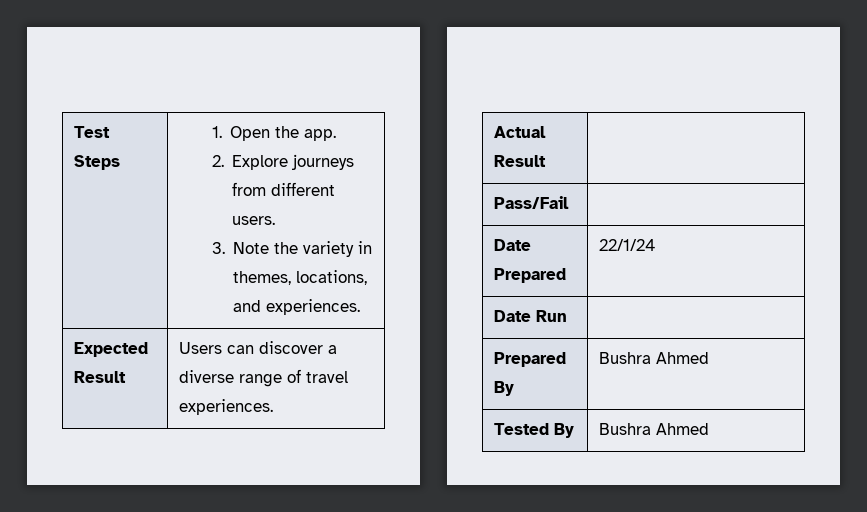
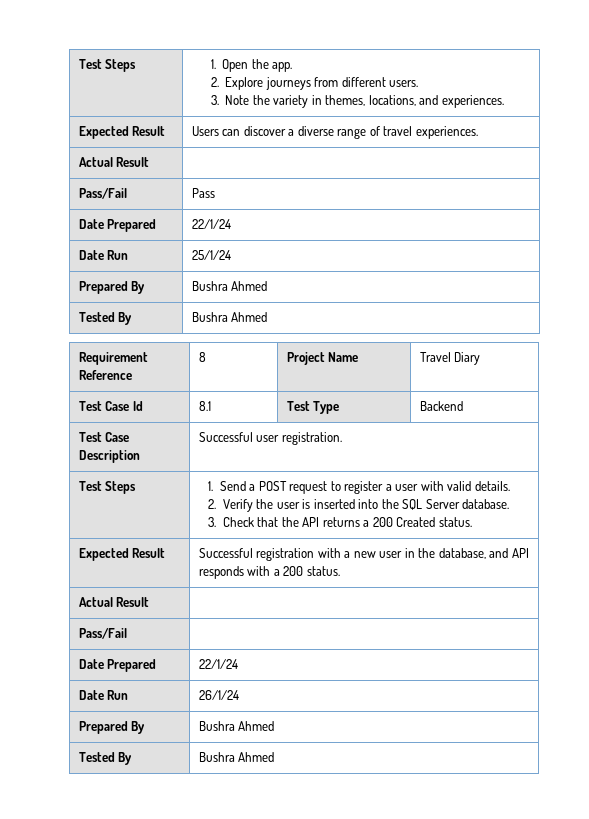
[494,239,532,251] [494,268,567,283] [599,239,656,251] [494,310,568,322] [494,352,567,367] [494,381,515,396] [599,352,710,364] [494,423,575,438] [599,423,710,435] // Date Prepared | 22/1/24 // Date Run | // Prepared By | Bushra Ahmed // Tested By | Bushra Ahmed -> [191,188,215,198] [78,219,157,232] [191,219,231,229] [78,250,129,260] [191,250,231,260] [78,281,146,294] [191,281,268,291] [78,312,133,325] [191,312,268,322] [78,352,148,365] [78,370,132,380] [198,352,206,362] [286,352,359,365] [419,352,481,365] [78,401,143,411] [198,401,211,411] [286,401,340,414] [419,401,463,411] [78,432,130,442] [78,450,140,463] [198,432,342,445] [78,481,137,494] [208,481,510,494] [208,499,510,512] [208,517,472,527] [78,548,166,561] [198,548,529,561] [198,566,340,579] [78,597,150,607] [78,628,127,639] [78,659,157,672] [198,659,238,669] [78,690,129,700] [198,690,239,700] [78,721,146,734] [198,721,275,731] [78,752,133,765] [198,752,275,762] Pass // Date Prepared | 22/1/24 // Date Run | 25/1/24 // Prepared By | Bushra Ahmed // Tested By | Bushra Ahmed // Requirement Reference | 8 | Project Name | Travel Diary // Test Case Id | 8.1 | Test Type | Backend // Test Case Description | Successful user registration. // Test Steps | 1. Send a POST request to register a user with valid details. // 2. Verify the user is inserted into the SQL Server database. // 3. Check that the API returns a 200 Created status. // Expected Result | Successful registration with a new user in the database, and API responds with a 200 status. // Actual Result | // Pass/Fail | // Date Prepared | 22/1/24 // Date Run | 26/1/24 // Prepared By | Bushra Ahmed // Tested By | Bushra Ahmed

